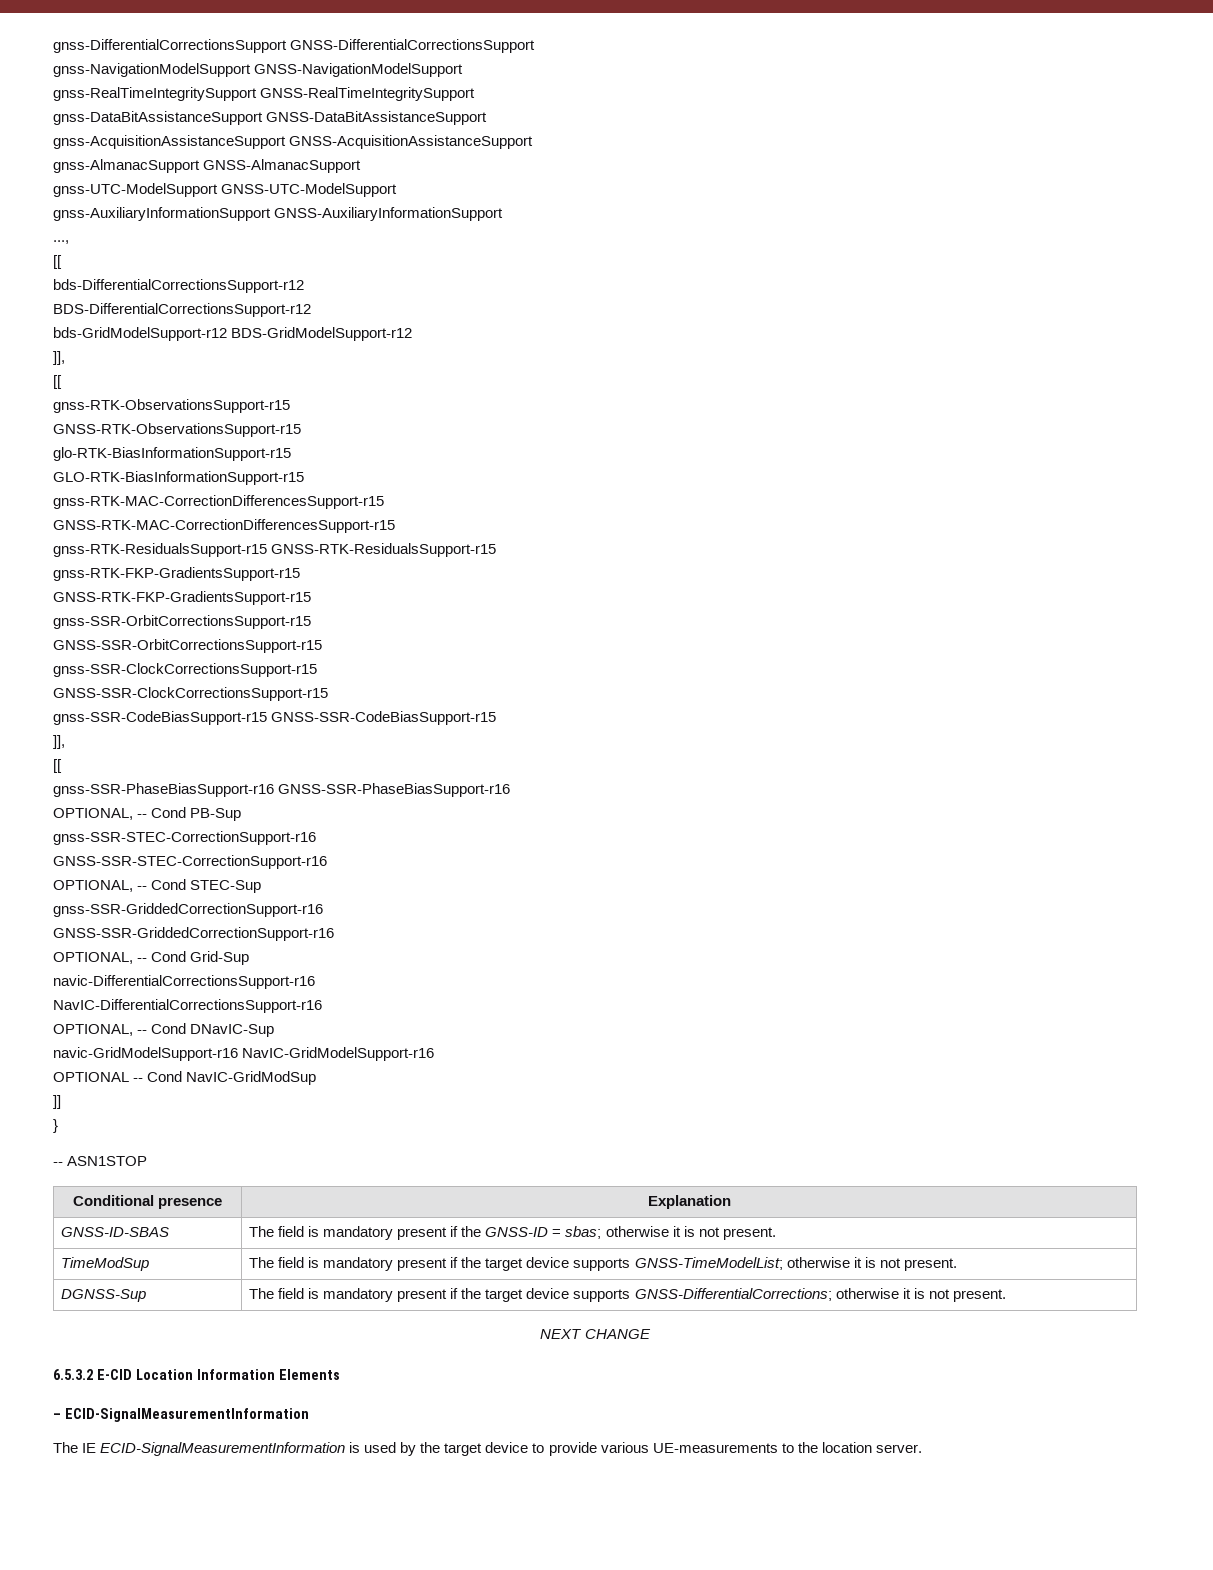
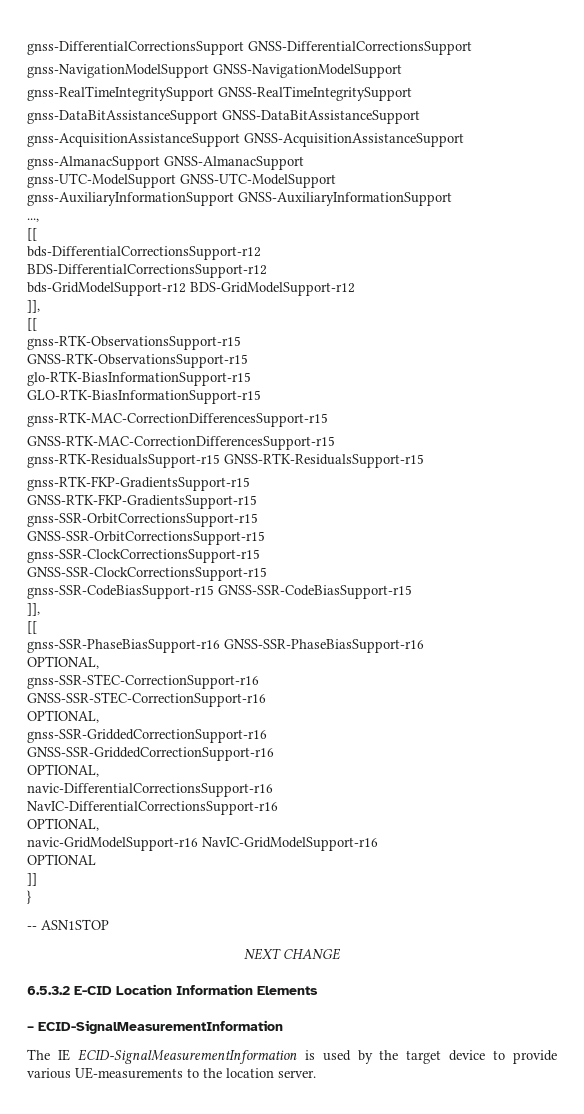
[137,807,242,821] -- Cond PB-Sup -> (99, 662) none
[137,879,262,893] -- Cond STEC-Sup -> (99, 716) none
[137,951,250,965] -- Cond Grid-Sup -> (99, 770) none
[137,1023,275,1037] -- Cond DNavIC-Sup -> (99, 824) none
[133,1071,317,1085] -- Cond NavIC-GridModSup -> (96, 859) none
[72,1195,223,1209] [647,1195,731,1209] [60,1227,169,1237] [248,1226,776,1240] [60,1257,149,1271] [248,1257,957,1271] [60,1289,146,1302] [248,1288,1006,1302] // Conditional presence | Explanation // GNSS-ID-SBAS | The field is mandatory present if the GNSS-ID = sbas; otherwise it is not present. // TimeModSup | The field is mandatory present if the target device supports GNSS-TimeModelList; otherwise it is not present. // DGNSS-Sup | The field is mandatory present if the target device supports GNSS-DifferentialCorrections; otherwise it is not present. -> (109, 924) none

